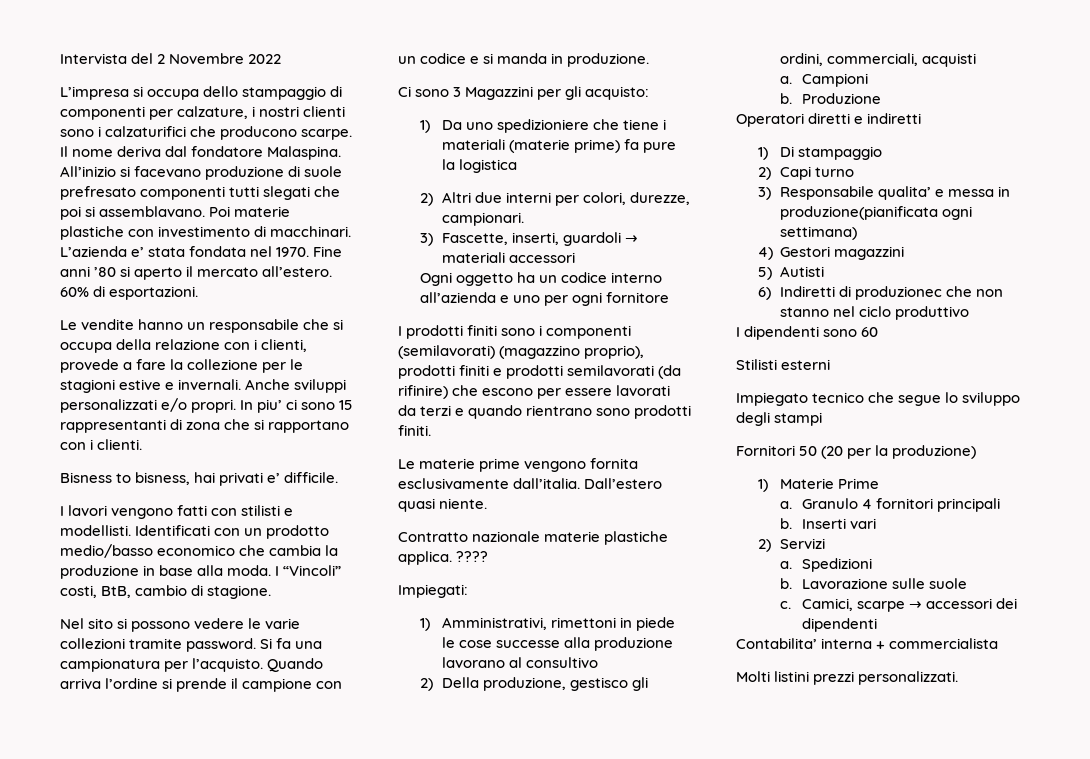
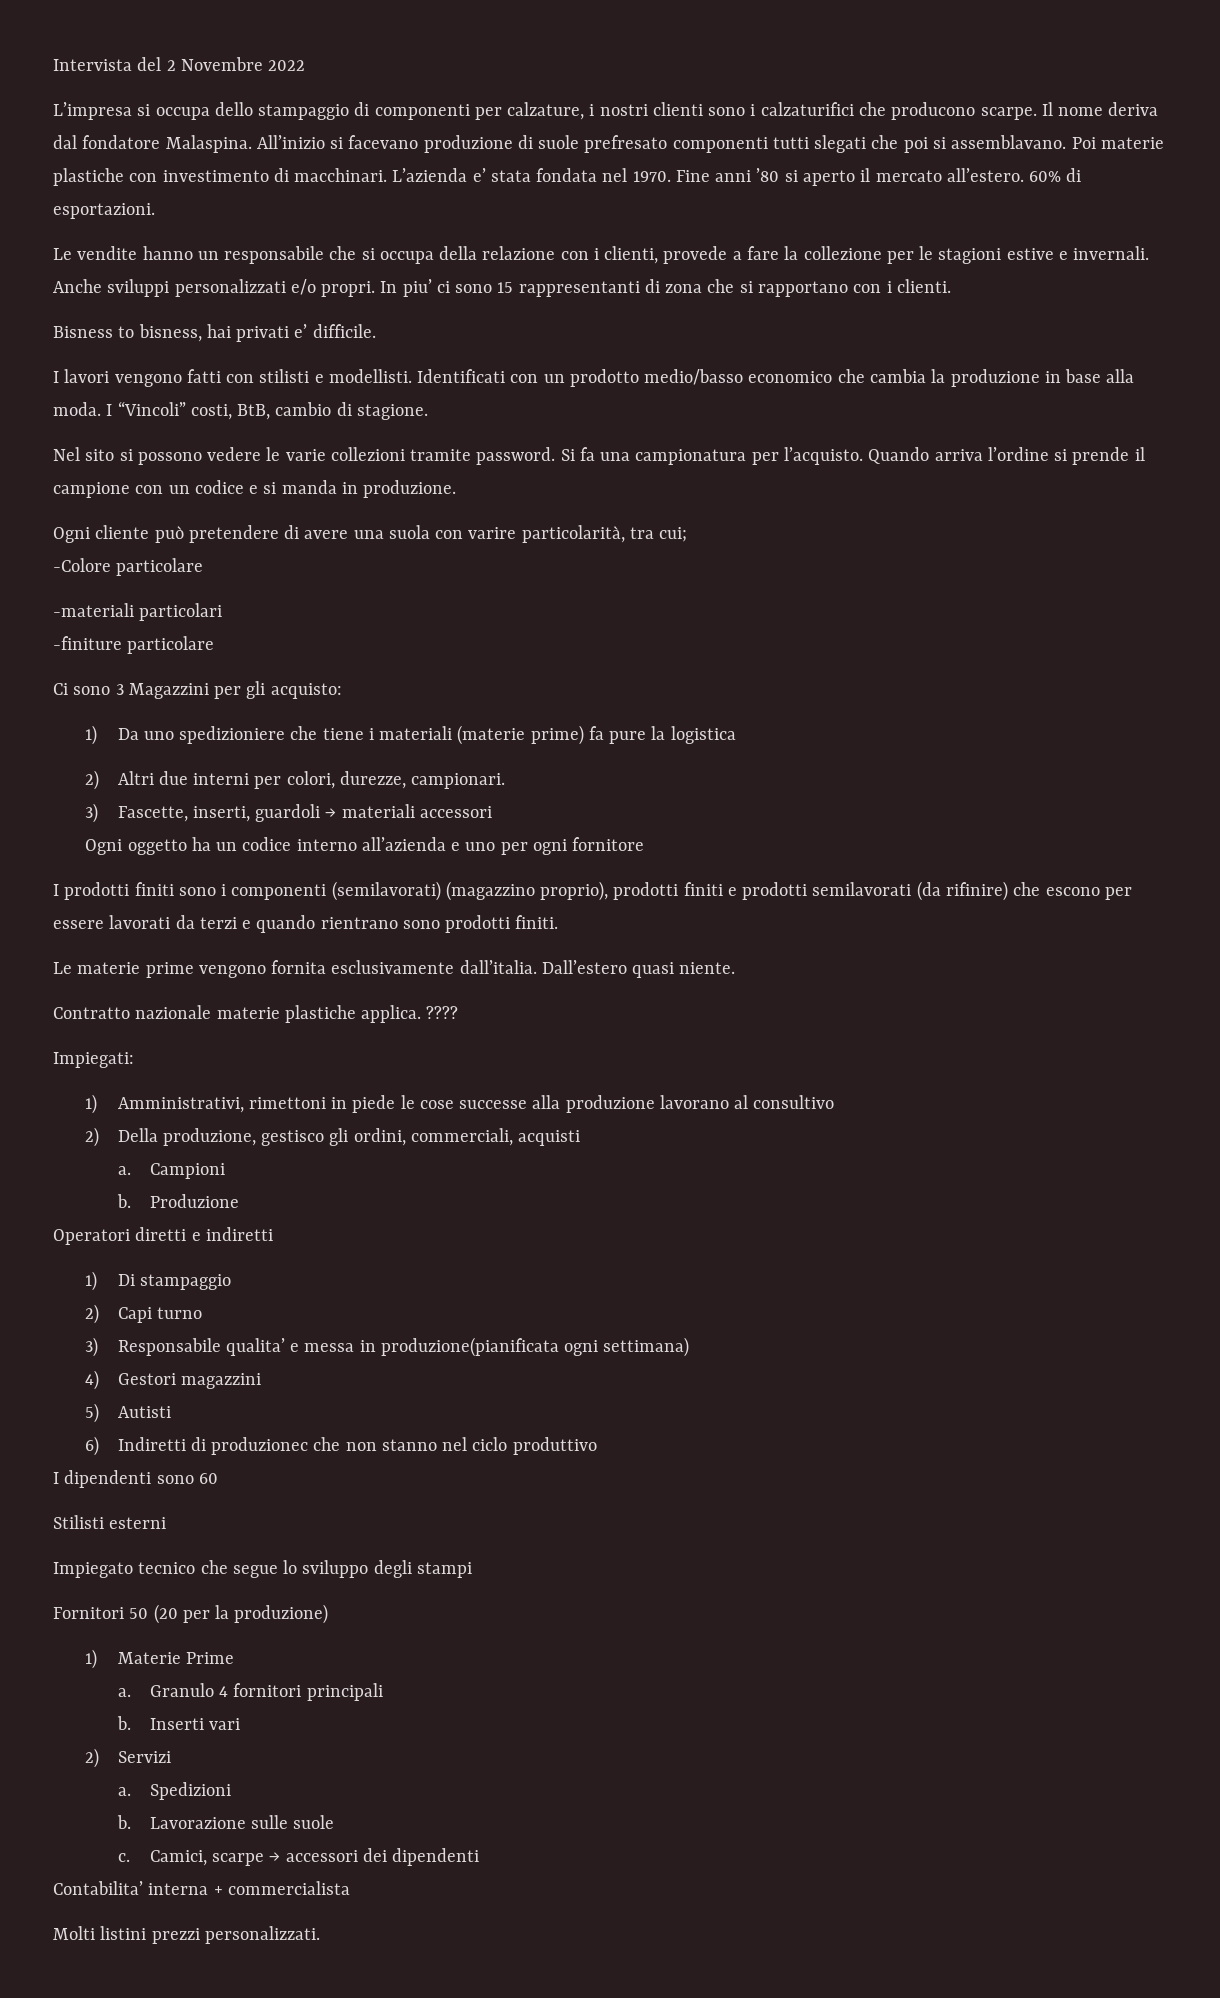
(650, 60) none -> [53,525,688,543] [53,558,204,576] [53,603,223,621] [53,636,215,654] // Ogni cliente può pretendere di avere una suola con varire particolarità, tra cui; // -Colore particolare // -materiali particolari // -finiture particolare

